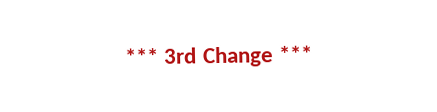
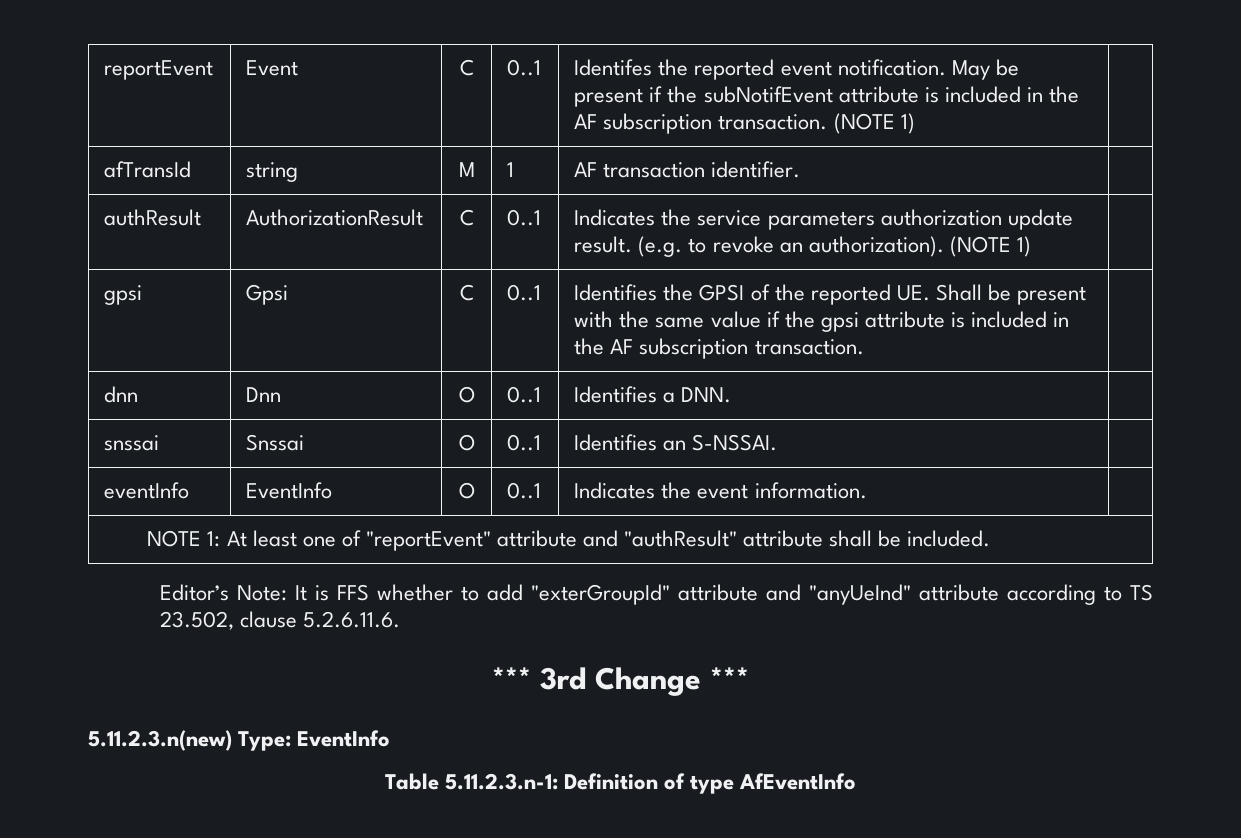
[124,45,313,68] *** 3rd Change *** -> [104,60,214,80] [246,60,299,76] [459,59,474,76] [507,59,542,76] [574,59,1019,80] [574,86,1079,107] [574,113,915,134] [104,161,192,178] [246,162,299,182] [458,162,475,177] [507,162,515,177] [574,161,801,178] [104,209,202,226] [246,209,424,226] [459,209,474,226] [507,209,542,226] [574,209,1073,230] [574,236,1031,257] [104,285,143,305] [246,284,289,305] [459,284,474,301] [507,284,542,301] [574,284,1087,305] [574,311,1070,332] [574,338,864,359] [104,386,139,403] [246,387,282,402] [458,386,475,403] [507,386,542,403] [574,386,732,403] [104,435,160,451] [246,434,305,451] [458,434,475,451] [507,434,542,451] [574,434,778,451] [104,482,190,499] [246,482,333,499] [458,482,475,499] [507,482,542,499] [574,482,867,499] [147,530,991,551] [159,584,1153,605] [159,611,400,630] [492,667,749,696] [88,730,391,751] [384,773,857,794] reportEvent | Event | C | 0..1 | Identifes the reported event notification. May be present if the subNotifEvent attribute is included in the AF subscription transaction. (NOTE 1) | // afTransId | string | M | 1 | AF transaction identifier. | // authResult | AuthorizationResult | C | 0..1 | Indicates the service parameters authorization update result. (e.g. to revoke an authorization). (NOTE 1) | // gpsi | Gpsi | C | 0..1 | Identifies the GPSI of the reported UE. Shall be present with the same value if the gpsi attribute is included in the AF subscription transaction. | // dnn | Dnn | O | 0..1 | Identifies a DNN. | // snssai | Snssai | O | 0..1 | Identifies an S-NSSAI. | // eventInfo | EventInfo | O | 0..1 | Indicates the event information. | // NOTE 1: At least one of "reportEvent" attribute and "authResult" attribute shall be included. // Editor’s Note: It is FFS whether to add "exterGroupId" attribute and "anyUeInd" attribute according to TS 23.502, clause 5.2.6.11.6. // *** 3rd Change *** // 5.11.2.3.n(new) Type: EventInfo // Table 5.11.2.3.n-1: Definition of type AfEventInfo

